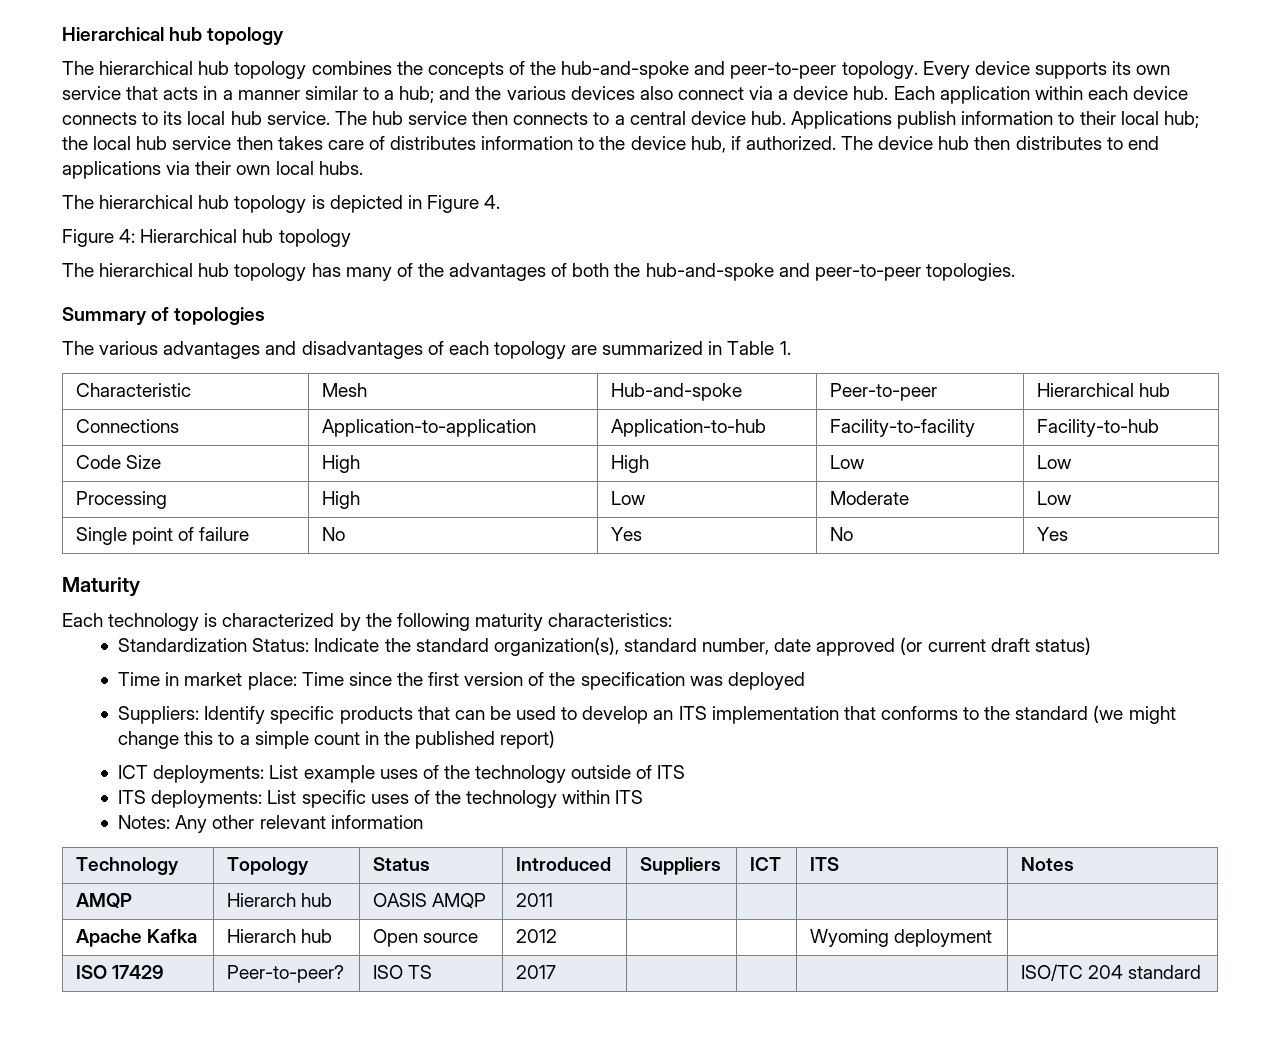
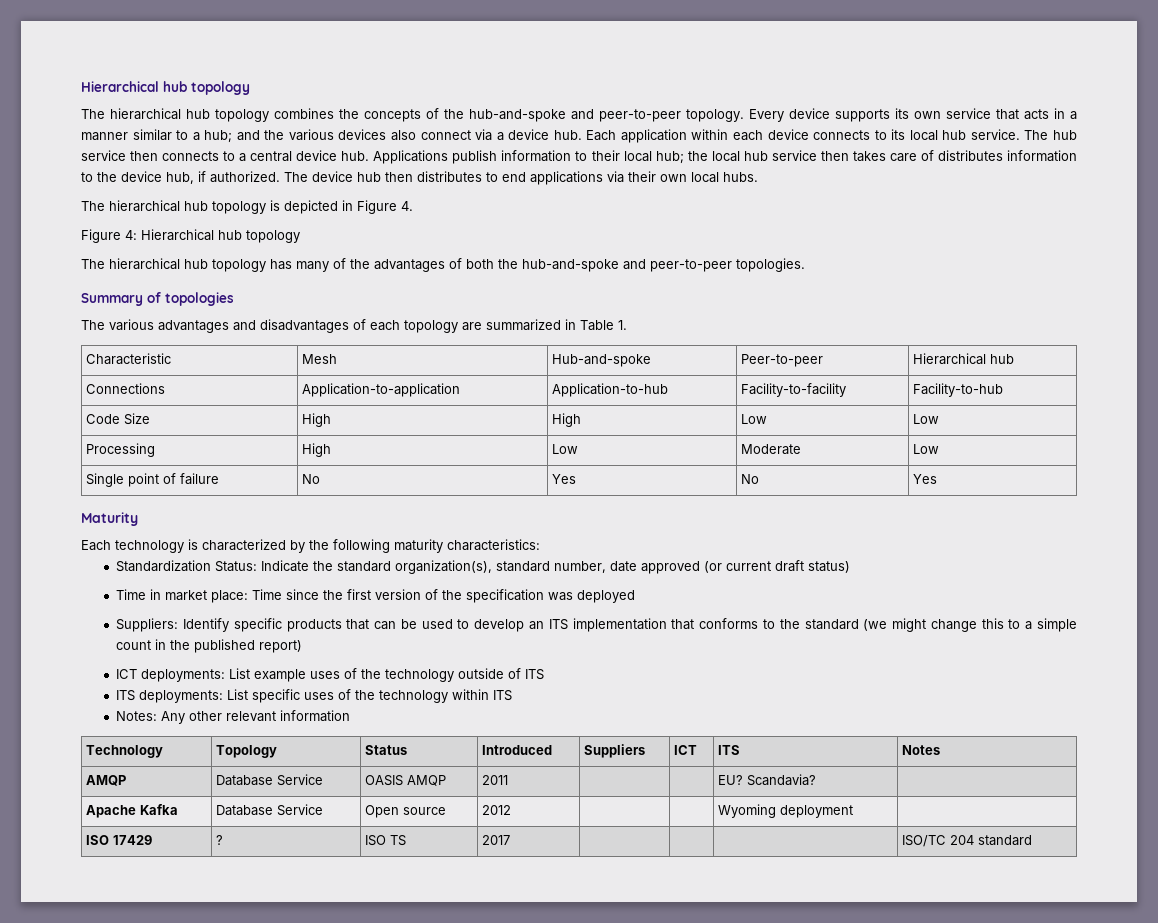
[227,893,333,907] Hierarch hub -> [216,774,324,786] Database Service
(554, 900) none -> [718,774,817,786] EU? Scandavia?
[227,929,333,943] Hierarch hub -> [216,804,324,816] Database Service
[227,965,345,983] Peer-to-peer? -> [216,835,224,845] ?

